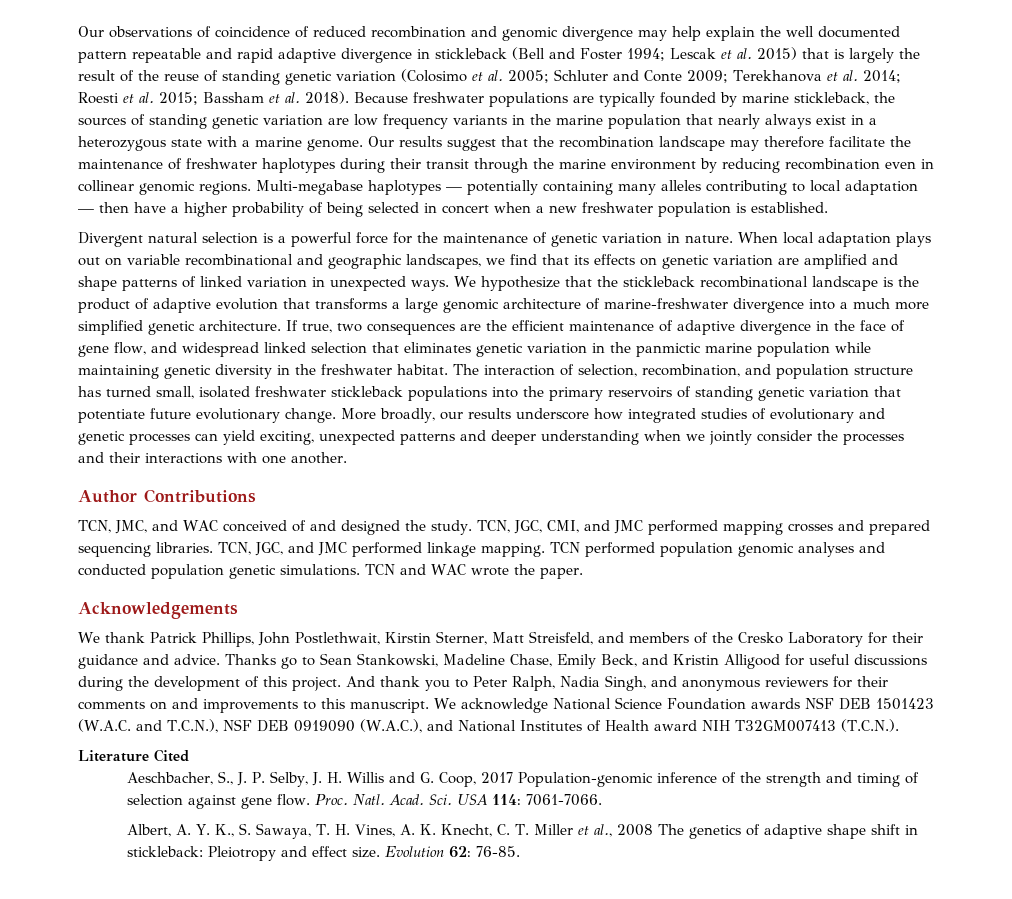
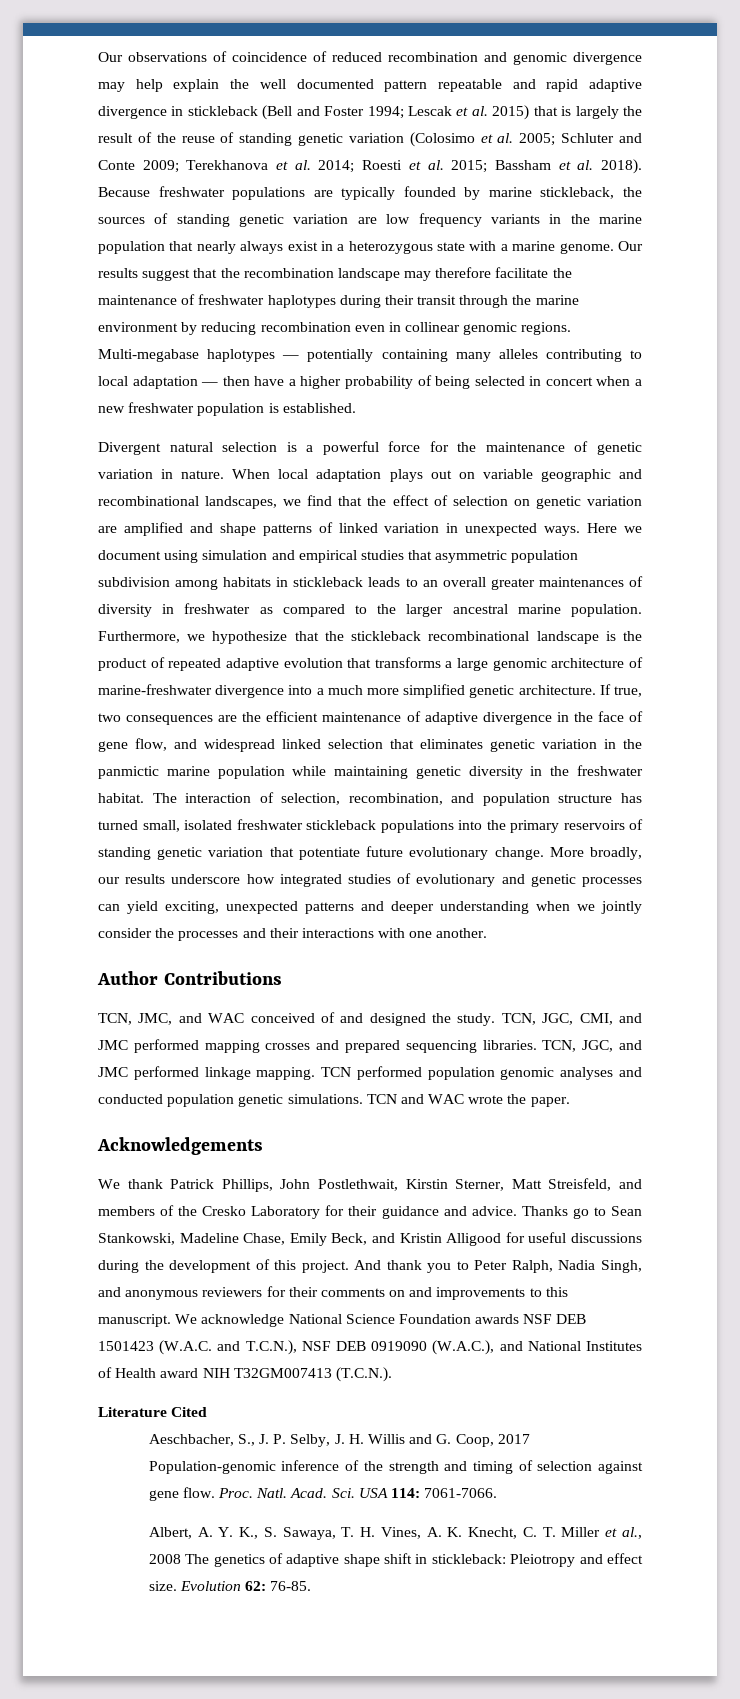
[185,254,402,269] recombinational and geographic -> [540,469,642,482] [98,496,199,506] geographic and recombinational
[574,254,635,265] its effects -> [367,495,508,506] the effect of selection
[454,276,476,287] We -> [587,523,642,533] [98,550,579,563] [98,576,643,590] [98,603,642,617] [98,631,206,643] Here we document using simulation and empirical studies that asymmetric population subdivision among habitats in stickleback leads to an overall greater maintenances of diversity in freshwater as compared to the larger ancestral marine population. Furthermore, we
(149, 304) none -> [168,658,222,671] repeated

